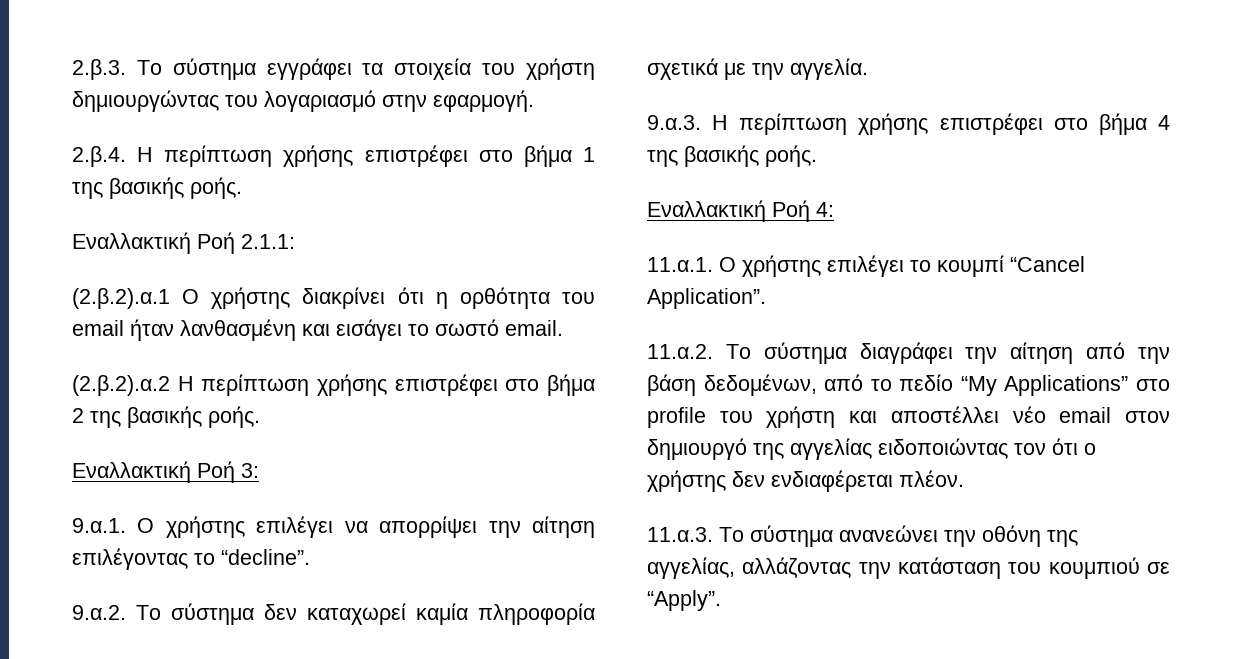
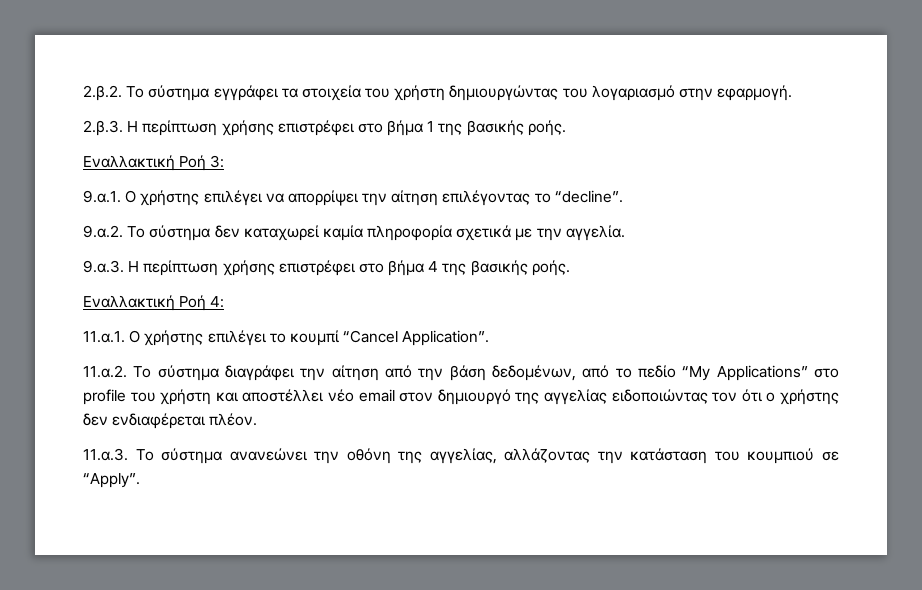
[72,59,126,80] 2.β.3. -> [83,85,122,101] 2.β.2.
[72,146,126,167] 2.β.4. -> [83,120,123,136] 2.β.3.
[72,232,295,254] [72,287,596,309] [72,319,563,341] [72,374,595,396] [72,406,260,428] // Εναλλακτική Ροή 2.1.1: // (2.β.2).α.1 Ο χρήστης διακρίνει ότι η ορθότητα του email ήταν λανθασμένη και εισάγει το σωστό email. // (2.β.2).α.2 Η περίπτωση χρήσης επιστρέφει στο βήμα 2 της βασικής ροής. -> (566, 128) none

